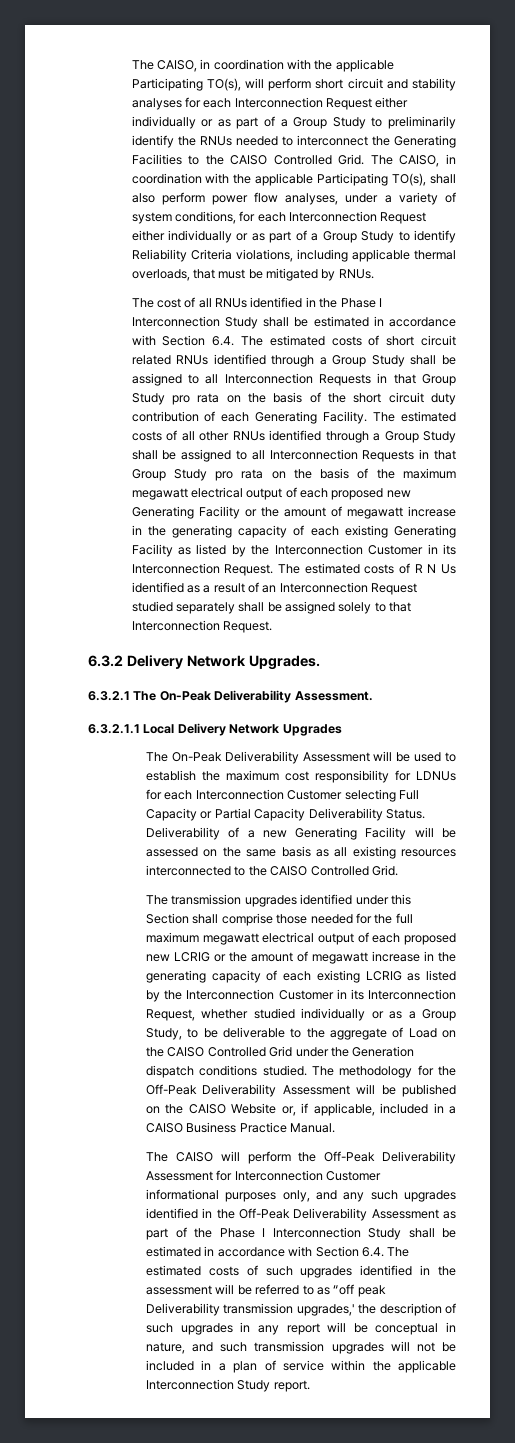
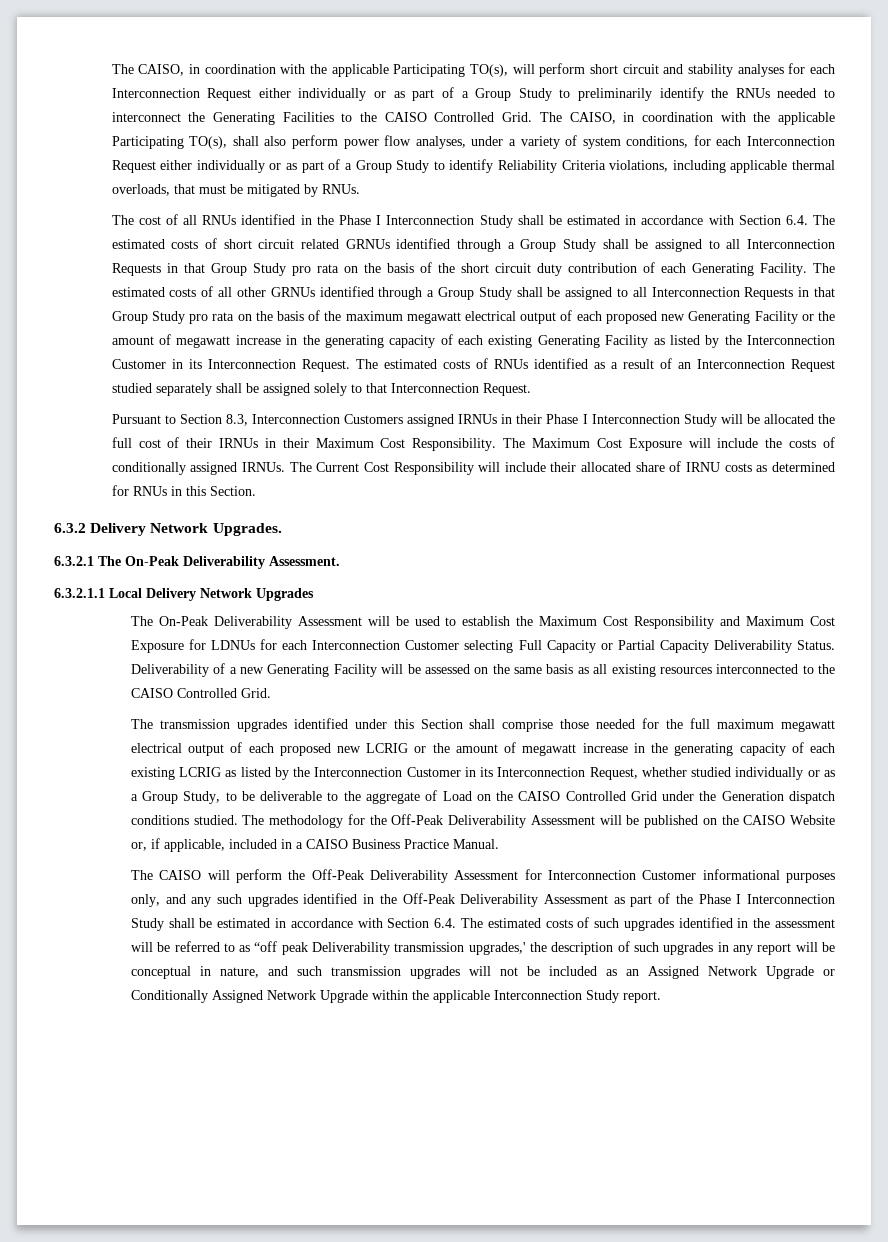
[176,355,209,365] RNUs -> [345,239,390,249] GRNUs
[232,431,265,441] RNUs -> [270,287,315,297] GRNUs
[414,564,457,574] R N Us -> [493,359,528,369] RNUs
(272, 627) none -> [111,414,835,427] [111,437,835,451] [111,461,835,475] [111,485,256,496] // Pursuant to Section 8.3, Interconnection Customers assigned IRNUs in their Phase I Interconnection Study will be allocated the full cost of their IRNUs in their Maximum Cost Responsibility. The Maximum Cost Exposure will include the costs of conditionally assigned IRNUs. The Current Cost Responsibility will include their allocated share of IRNU costs as determined for RNUs in this Section.
[226,770,390,783] maximum cost responsibility -> [539,616,835,629] [130,640,184,653] Maximum Cost Responsibility and Maximum Cost Exposure
[201,1360,324,1373] in a plan of service -> [605,966,835,979] [130,990,368,1003] as an Assigned Network Upgrade or Conditionally Assigned Network Upgrade

